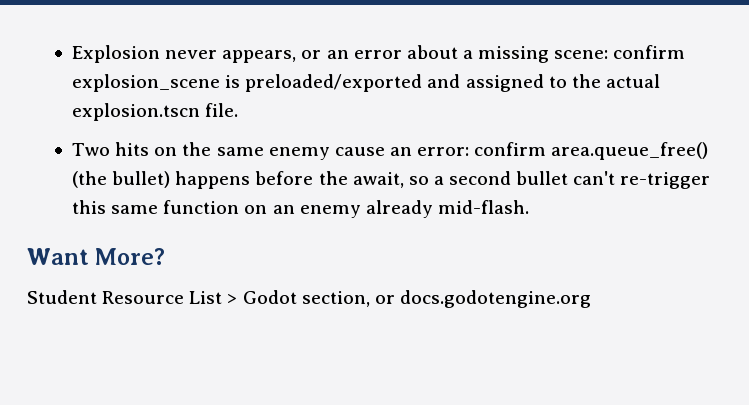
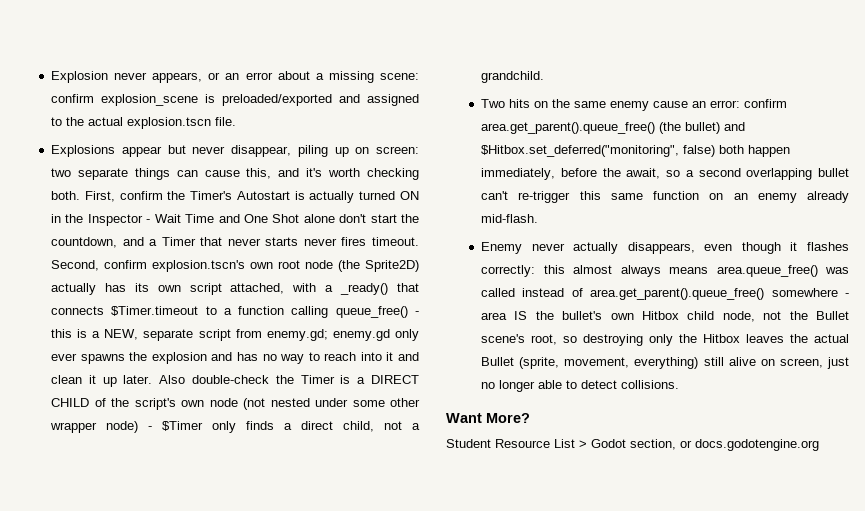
(239, 110) none -> [51,145,419,157] [51,168,420,180] [51,191,419,203] [51,214,420,226] [51,237,420,248] [51,260,419,272] [51,283,420,295] [51,306,419,318] [51,329,420,341] [51,352,420,364] [51,375,419,387] [51,398,421,410] [50,421,421,433] [481,71,545,83] // Explosions appear but never disappear, piling up on screen: two separate things can cause this, and it's worth checking both. First, confirm the Timer's Autostart is actually turned ON in the Inspector - Wait Time and One Shot alone don't start the countdown, and a Timer that never starts never fires timeout. Second, confirm explosion.tscn's own root node (the Sprite2D) actually has its own script attached, with a _ready() that connects $Timer.timeout to a function calling queue_free() - this is a NEW, separate script from enemy.gd; enemy.gd only ever spawns the explosion and has no way to reach into it and clean it up later. Also double-check the Timer is a DIRECT CHILD of the script's own node (not nested under some other wrapper node) - $Timer only finds a direct child, not a grandchild.
[551,142,709,160] area.queue_free() -> [481,122,656,134] area.get_parent().queue_free()
[175,171,251,189] happens -> [724,122,746,131] [481,145,791,157] [481,168,556,180] and $Hitbox.set_deferred("monitoring", false) both happen immediately,
(512, 178) none -> [746,168,813,180] overlapping
(529, 207) none -> [481,242,849,254] [481,265,849,277] [481,288,849,300] [481,311,849,322] [481,334,849,346] [481,357,849,369] [481,380,680,392] // Enemy never actually disappears, even though it flashes correctly: this almost always means area.queue_free() was called instead of area.get_parent().queue_free() somewhere - area IS the bullet's own Hitbox child node, not the Bullet scene's root, so destroying only the Hitbox leaves the actual Bullet (sprite, movement, everything) still alive on screen, just no longer able to detect collisions.

